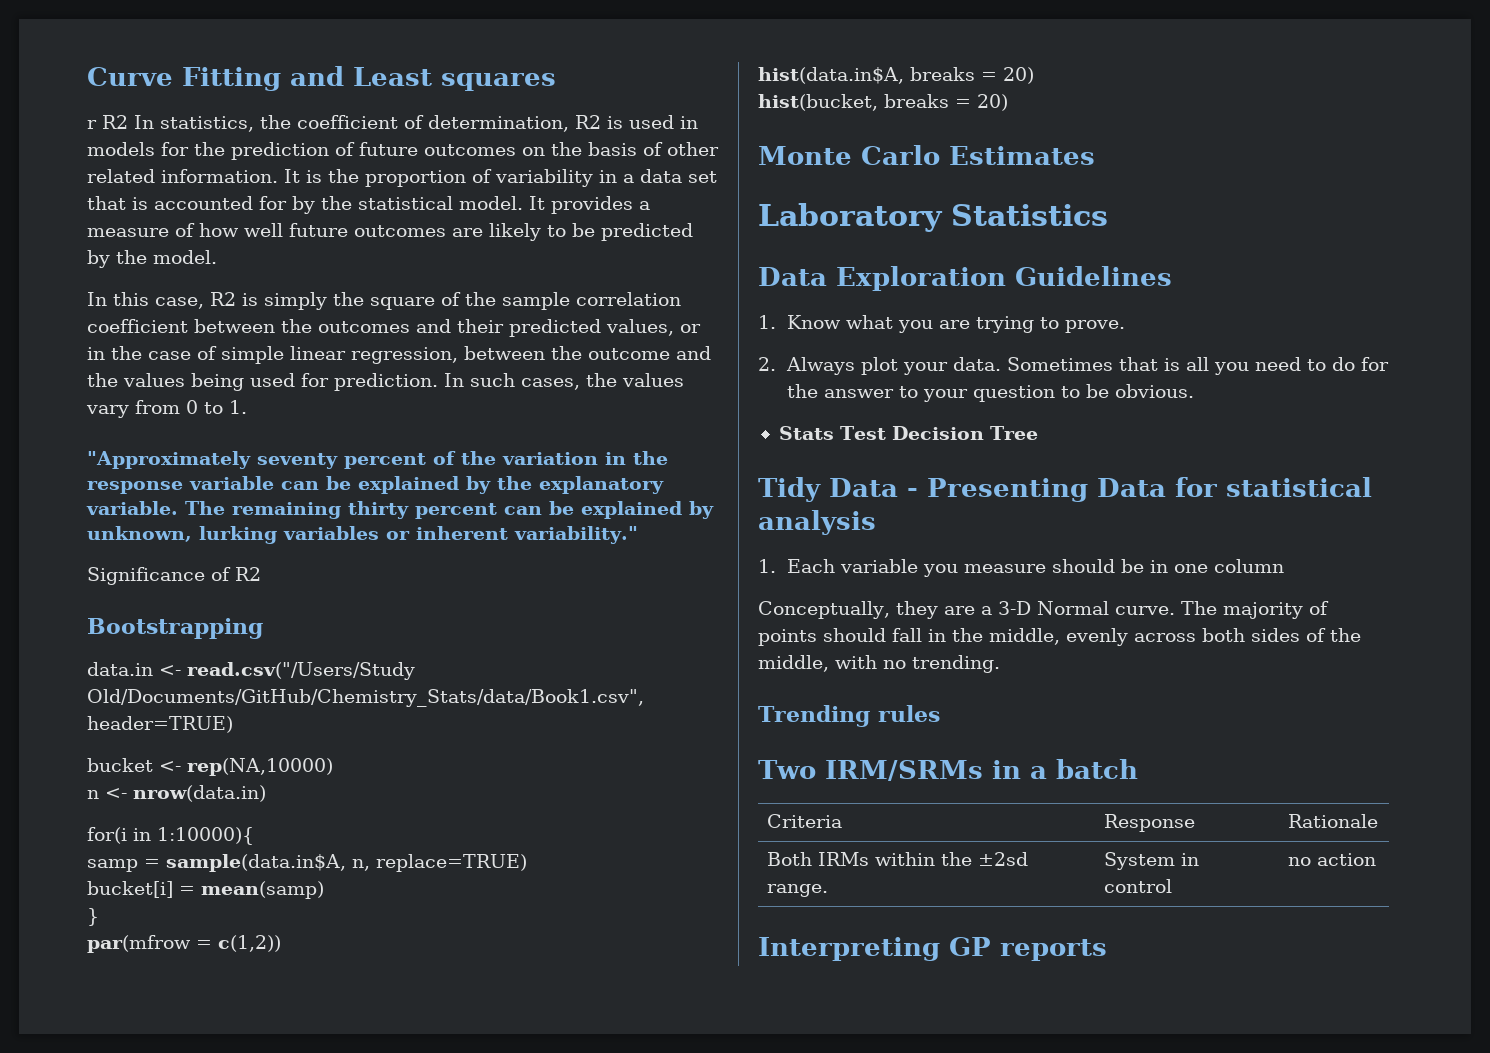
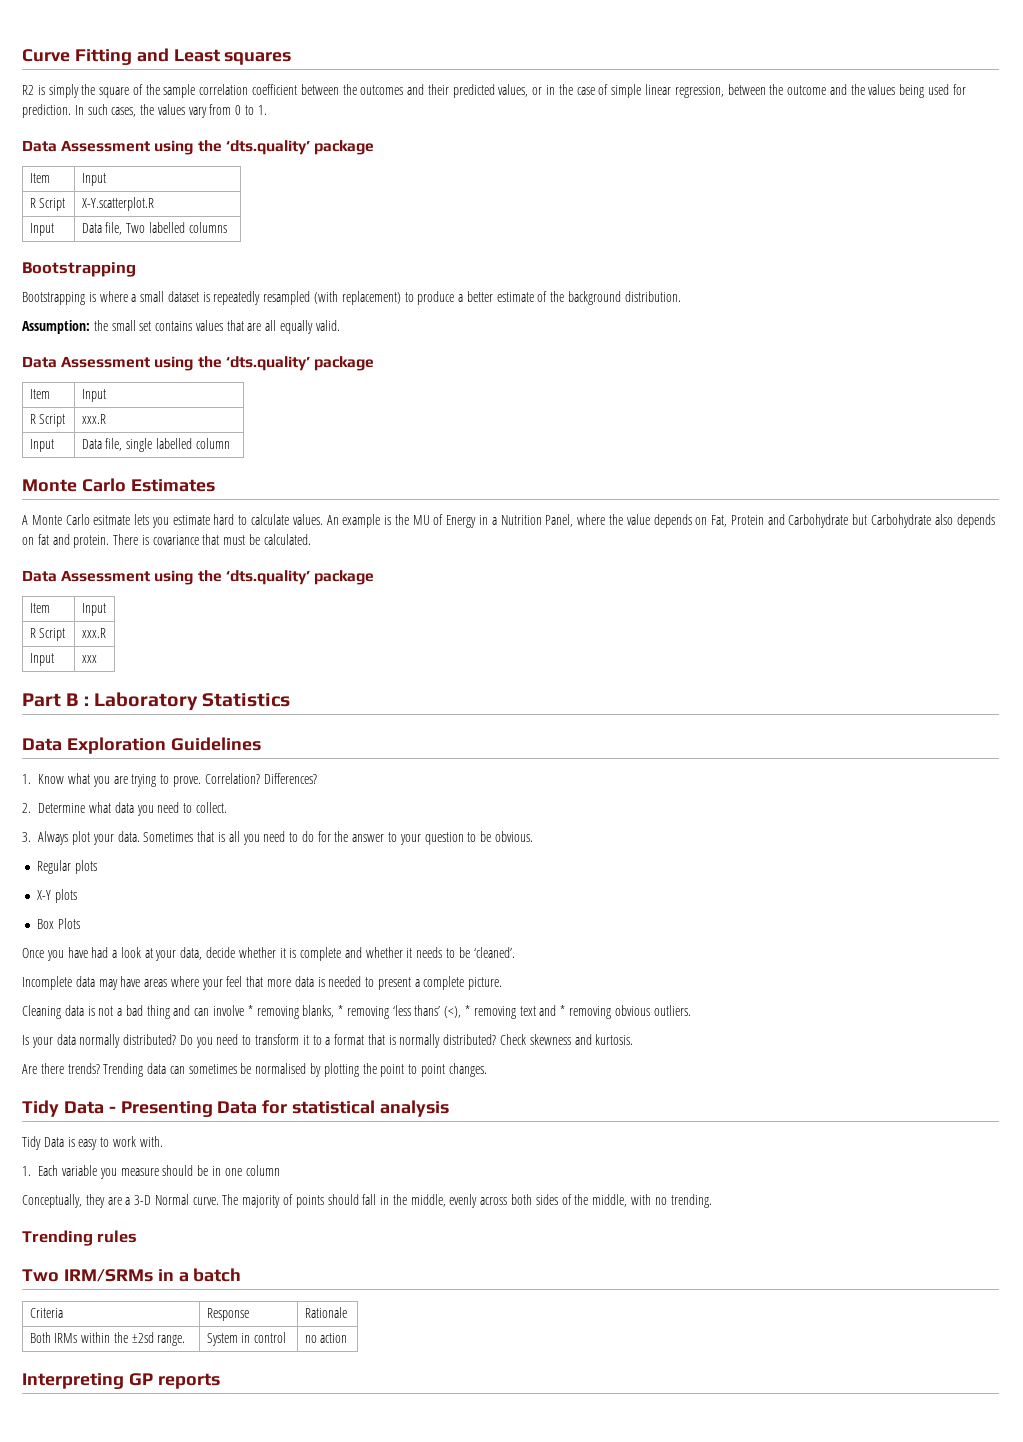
[87,115,698,132] [87,142,719,160] [87,169,717,187] [87,196,650,214] [87,223,693,241] [87,250,217,268] [87,292,204,309] r R2 In statistics, the coefficient of determination, R2 is used in models for the prediction of future outcomes on the basis of other related information. It is the proportion of variability in a data set that is accounted for by the statistical model. It provides a measure of how well future outcomes are likely to be predicted by the model. // In this case, -> (292, 58) none
[87,451,668,469] [87,476,664,494] [86,501,714,519] [87,526,638,544] [87,567,261,585] [87,618,263,639] [87,662,415,680] [87,689,644,707] [87,716,233,733] [87,758,333,776] [87,785,266,802] [87,827,254,845] [87,854,527,872] [87,881,324,899] [87,908,99,926] [87,935,281,953] [758,67,1034,84] [758,94,1008,111] [758,145,1095,165] "Approximately seventy percent of the variation in the response variable can be explained by the explanatory variable. The remaining thirty percent can be explained by unknown, lurking variables or inherent variability." // Significance of R2 // Bootstrapping // data.in <- read.csv("/Users/Study Old/Documents/GitHub/Chemistry_Stats/data/Book1.csv", header=TRUE) // bucket <- rep(NA,10000) // n <- nrow(data.in) // for(i in 1:10000){ // samp = sample(data.in$A, n, replace=TRUE) // bucket[i] = mean(samp) // } // par(mfrow = c(1,2)) // hist(data.in$A, breaks = 20) // hist(bucket, breaks = 20) // Monte Carlo Estimates // -> [22,140,374,155] [29,173,50,183] [81,173,106,186] [29,198,66,211] [81,197,154,211] [29,223,54,236] [81,222,227,235] [22,262,136,277] [22,291,681,305] [22,320,340,334] [22,356,374,371] [29,389,50,399] [81,389,106,402] [29,414,66,427] [81,414,106,424] [29,439,54,452] [81,438,230,452] [22,478,215,492] [22,514,995,528] [22,534,311,548] [22,570,374,585] [29,603,50,613] [81,603,106,616] [29,628,66,641] [81,628,106,638] [29,653,54,666] [81,655,97,663] [22,693,89,707] Data Assessment using the ‘dts.quality’ package // Item | Input // R Script | X-Y.scatterplot.R // Input | Data file, Two labelled columns // Bootstrapping // Bootstrapping is where a small dataset is repeatedly resampled (with replacement) to produce a better estimate of the background distribution. // Assumption: the small set contains values that are all equally valid. // Data Assessment using the ‘dts.quality’ package // Item | Input // R Script | xxx.R // Input | Data file, single labelled column // Monte Carlo Estimates // A Monte Carlo esitmate lets you estimate hard to calculate values. An example is the MU of Energy in a Nutrition Panel, where the value depends on Fat, Protein and Carbohydrate but Carbohydrate also depends on fat and protein. There is covariance that must be calculated. // Data Assessment using the ‘dts.quality’ package // Item | Input // R Script | xxx.R // Input | xxx // Part B :
[758,357,776,371] // 2. -> [204,773,317,784] [22,802,227,816] [22,832,31,842] Correlation? Differences? // 2. Determine what data you need to collect. // 3.
[778,426,1038,440] Stats Test Decision Tree -> [37,860,98,874] [37,889,78,903] [37,918,81,929] [22,947,515,961] [22,976,503,990] [22,1005,691,1019] [22,1034,634,1048] [22,1063,487,1077] Regular plots // X-Y plots // Box Plots // Once you have had a look at your data, decide whether it is complete and whether it needs to be ‘cleaned’. // Incomplete data may have areas where your feel that more data is needed to present a complete picture. // Cleaning data is not a bad thing and can involve * removing blanks, * removing ‘less thans’ (<), * removing text and * removing obvious outliers. // Is your data normally distributed? Do you need to transform it to a format that is normally distributed? Check skewness and kurtosis. // Are there trends? Trending data can sometimes be normalised by plotting the point to point changes.
(876, 522) none -> [22,1136,163,1150] // Tidy Data is easy to work with.

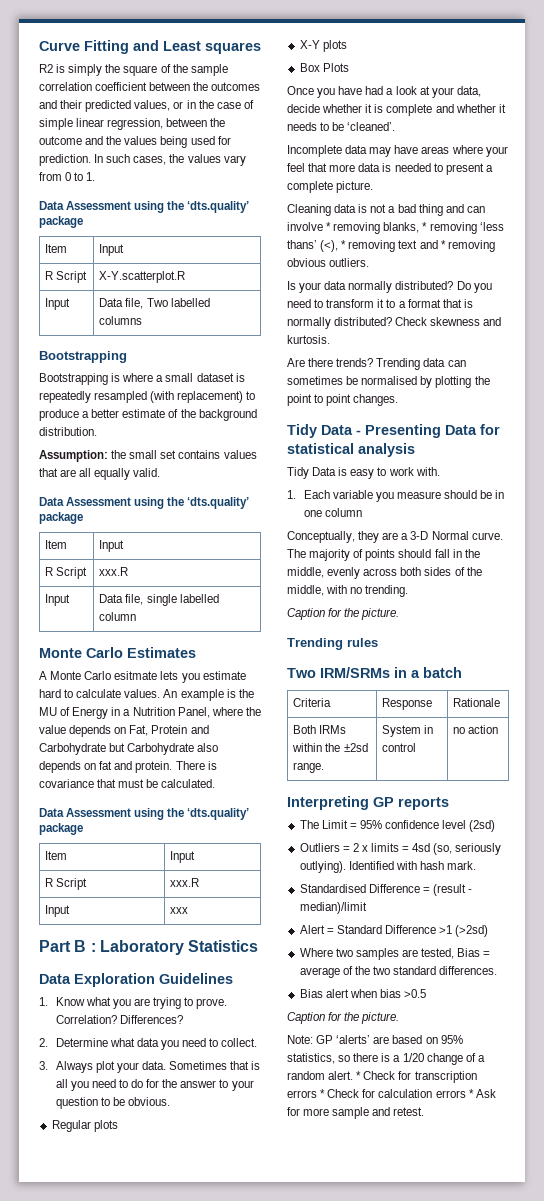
(712, 1201) none -> [287,608,400,620] // Caption for the picture.
(220, 1381) none -> [299,820,496,832] [299,843,502,855] [299,861,477,873] [299,884,473,896] [299,902,367,914] [299,925,489,937] [299,948,491,960] [299,966,498,978] [299,989,427,998] [287,1012,400,1024] [287,1035,463,1044] [287,1053,485,1065] [287,1071,477,1083] [287,1089,496,1098] [287,1107,425,1119] // The Limit = 95% confidence level (2sd) // Outliers = 2 x limits = 4sd (so, seriously outlying). Identified with hash mark. // Standardised Difference = (result - median)/limit // Alert = Standard Difference >1 (>2sd) // Where two samples are tested, Bias = average of the two standard differences. // Bias alert when bias >0.5 // Caption for the picture. // Note: GP ‘alerts’ are based on 95% statistics, so there is a 1/20 change of a random alert. * Check for transcription errors * Check for calculation errors * Ask for more sample and retest.

